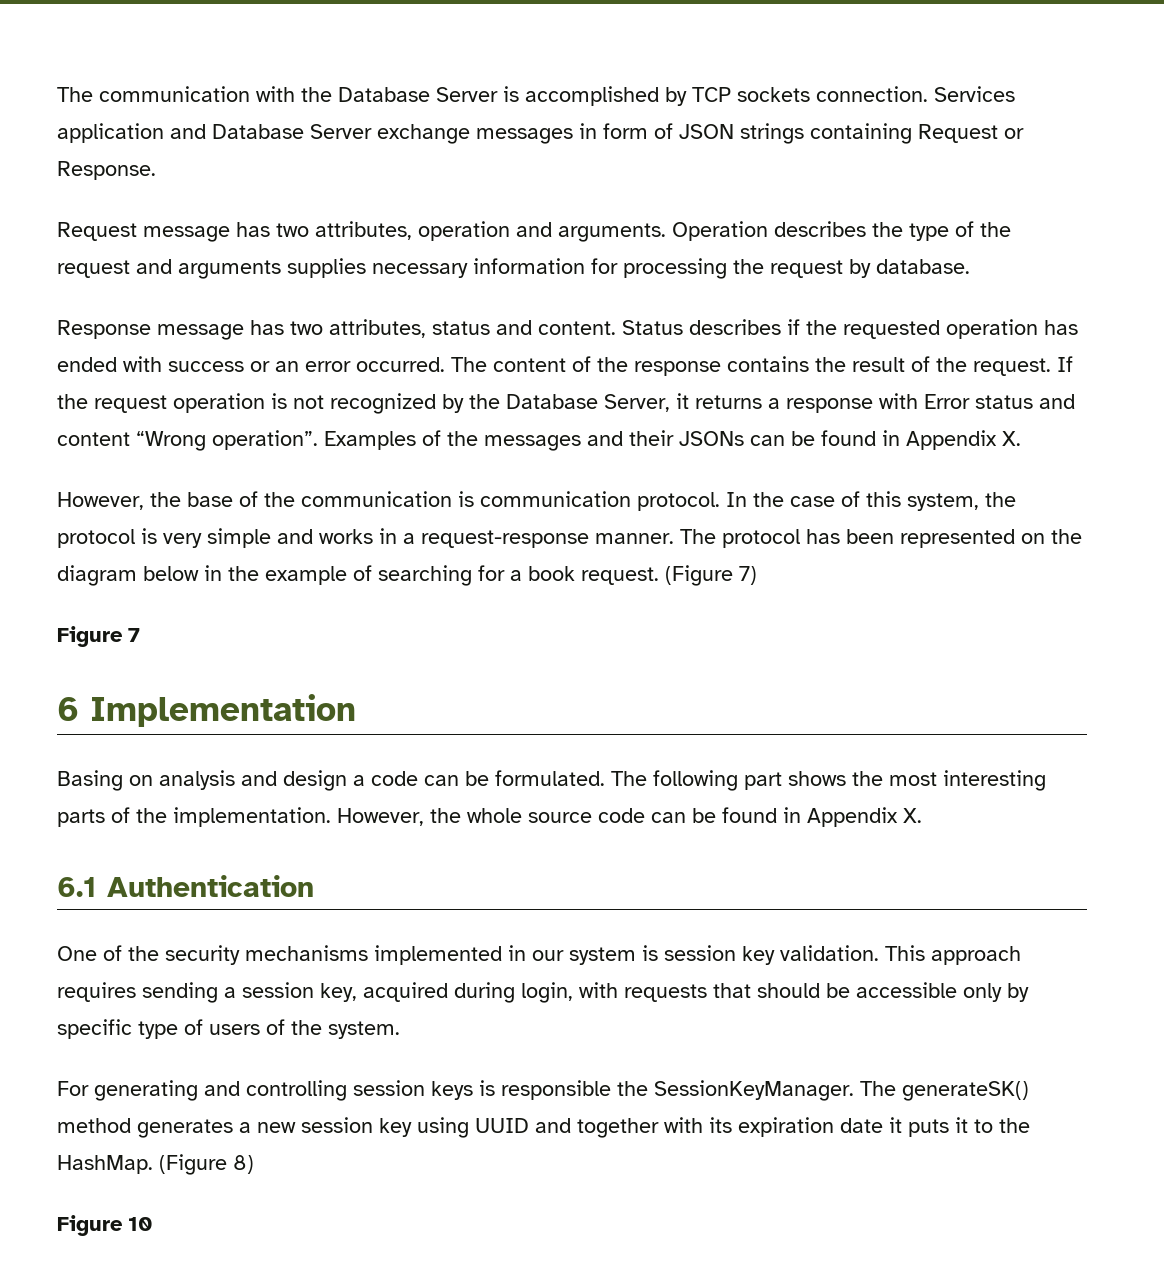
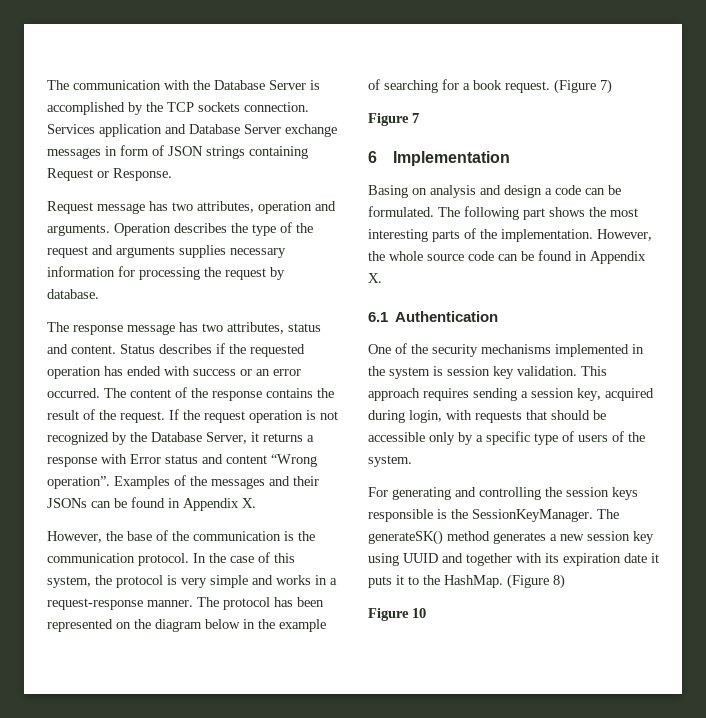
(687, 96) none -> [146,102,163,112] the
[57,320,151,339] Response -> [47,322,123,335] The response
(474, 499) none -> [298,531,315,541] the
[532,950,564,961] our -> [368,366,385,376] the
(1029, 992) none -> [476,435,483,442] a
(347, 1090) none -> [545,487,562,497] the
[479,1080,611,1100] is responsible -> [368,509,447,522] responsible is

